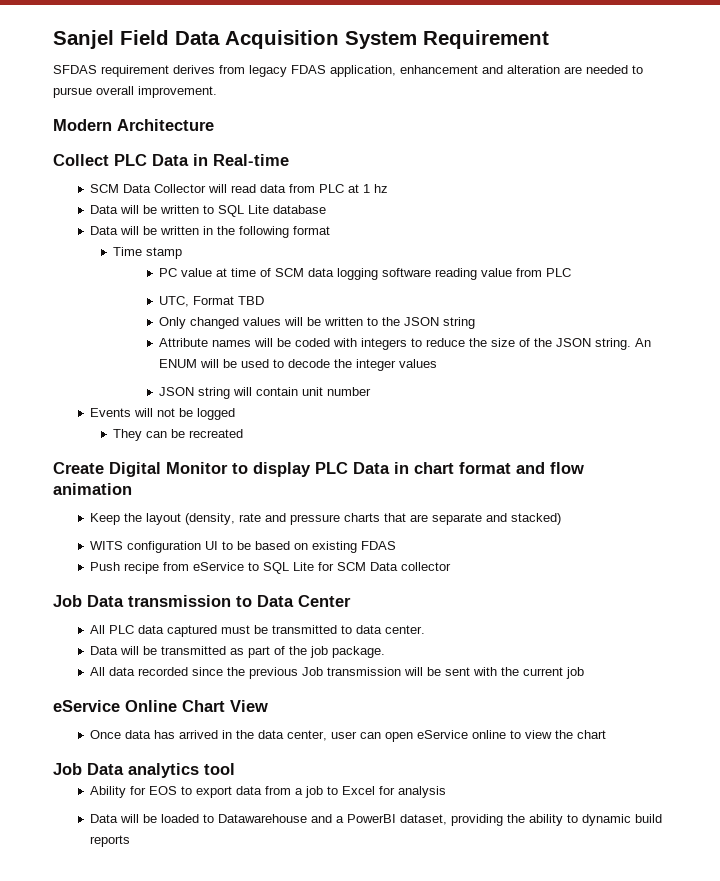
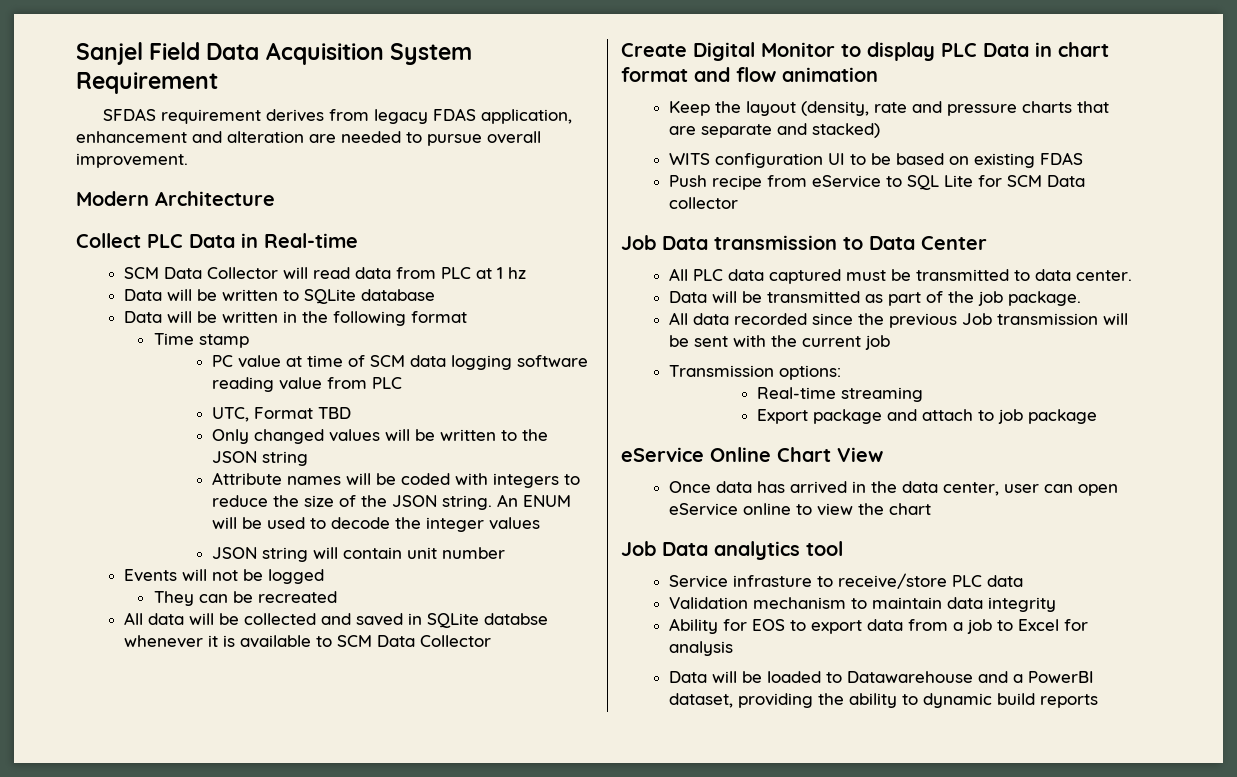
[218,205,270,217] SQL Lite -> [304,289,357,304] SQLite
(244, 433) none -> [124,612,549,628] [124,635,492,648] // All data will be collected and saved in SQLite databse whenever it is available to SCM Data Collector
(585, 673) none -> [669,365,842,380] [757,387,924,402] [757,409,1098,424] // Transmission options: // Real-time streaming // Export package and attach to job package
(235, 769) none -> [669,573,1024,589] [669,597,1057,612] // Service infrasture to receive/store PLC data // Validation mechanism to maintain data integrity

